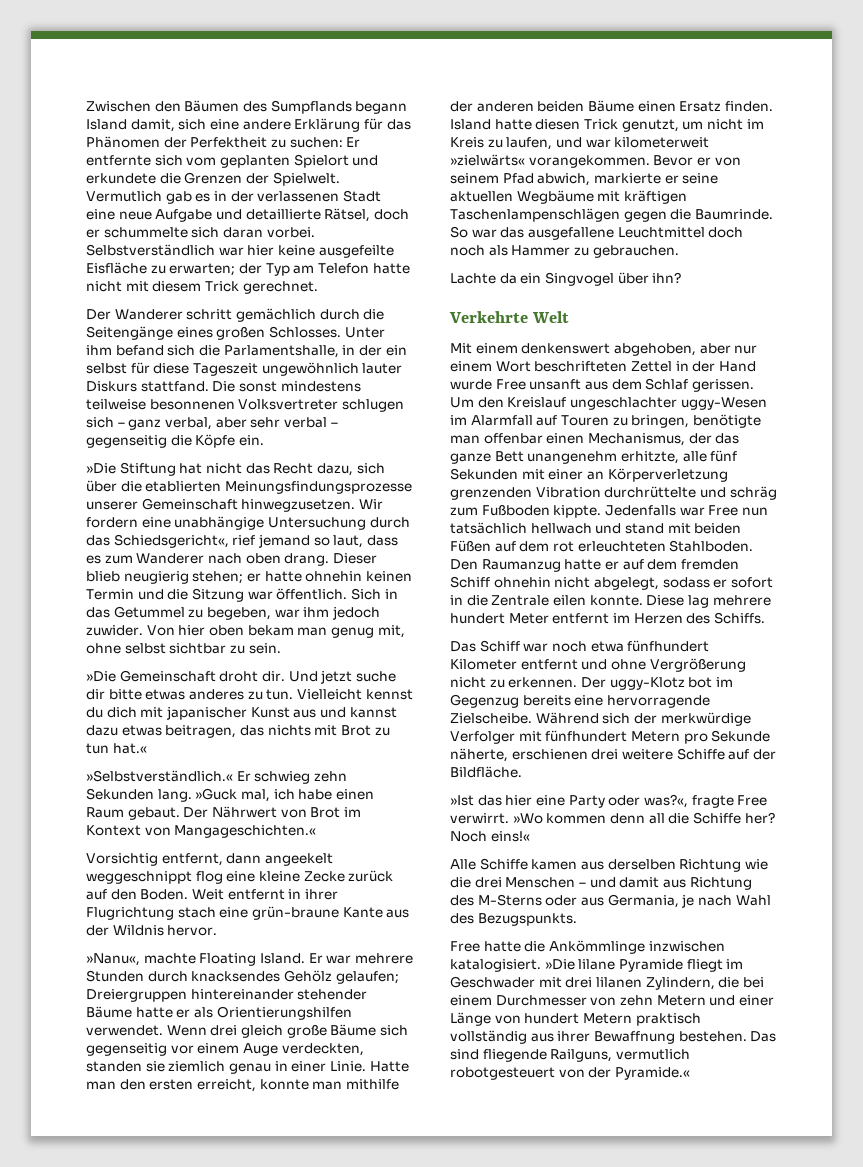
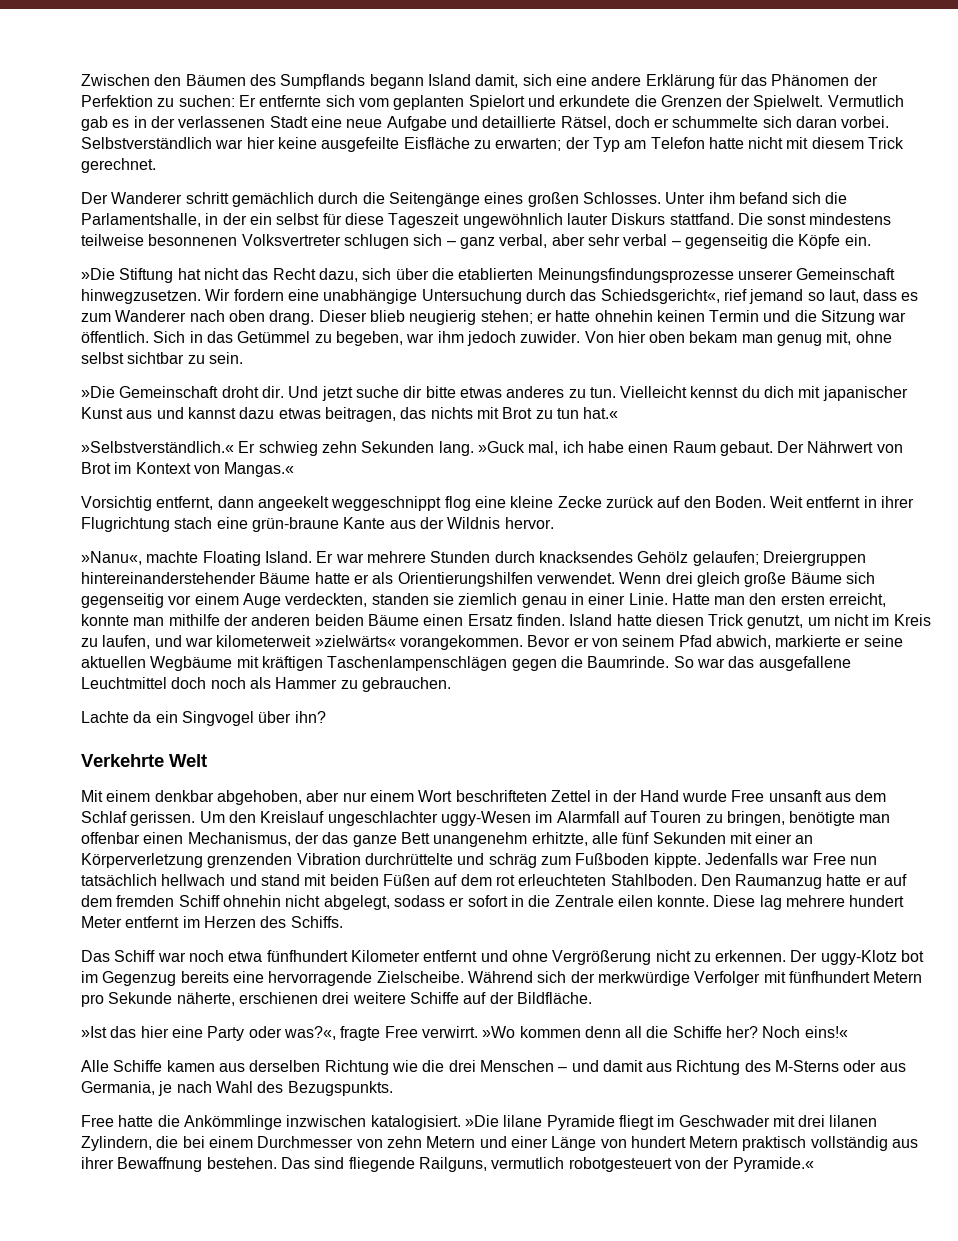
[190,137,268,148] Perfektheit -> [81,95,153,107] Perfektion
[113,606,185,618] Getummel -> [237,331,311,343] Getümmel
[174,825,317,838] Mangageschichten.« -> [224,462,295,477] Mangas.«
[190,989,368,1000] hintereinander stehender -> [81,572,256,584] hintereinanderstehender
[521,343,611,354] denkenswert -> [154,790,214,802] denkbar

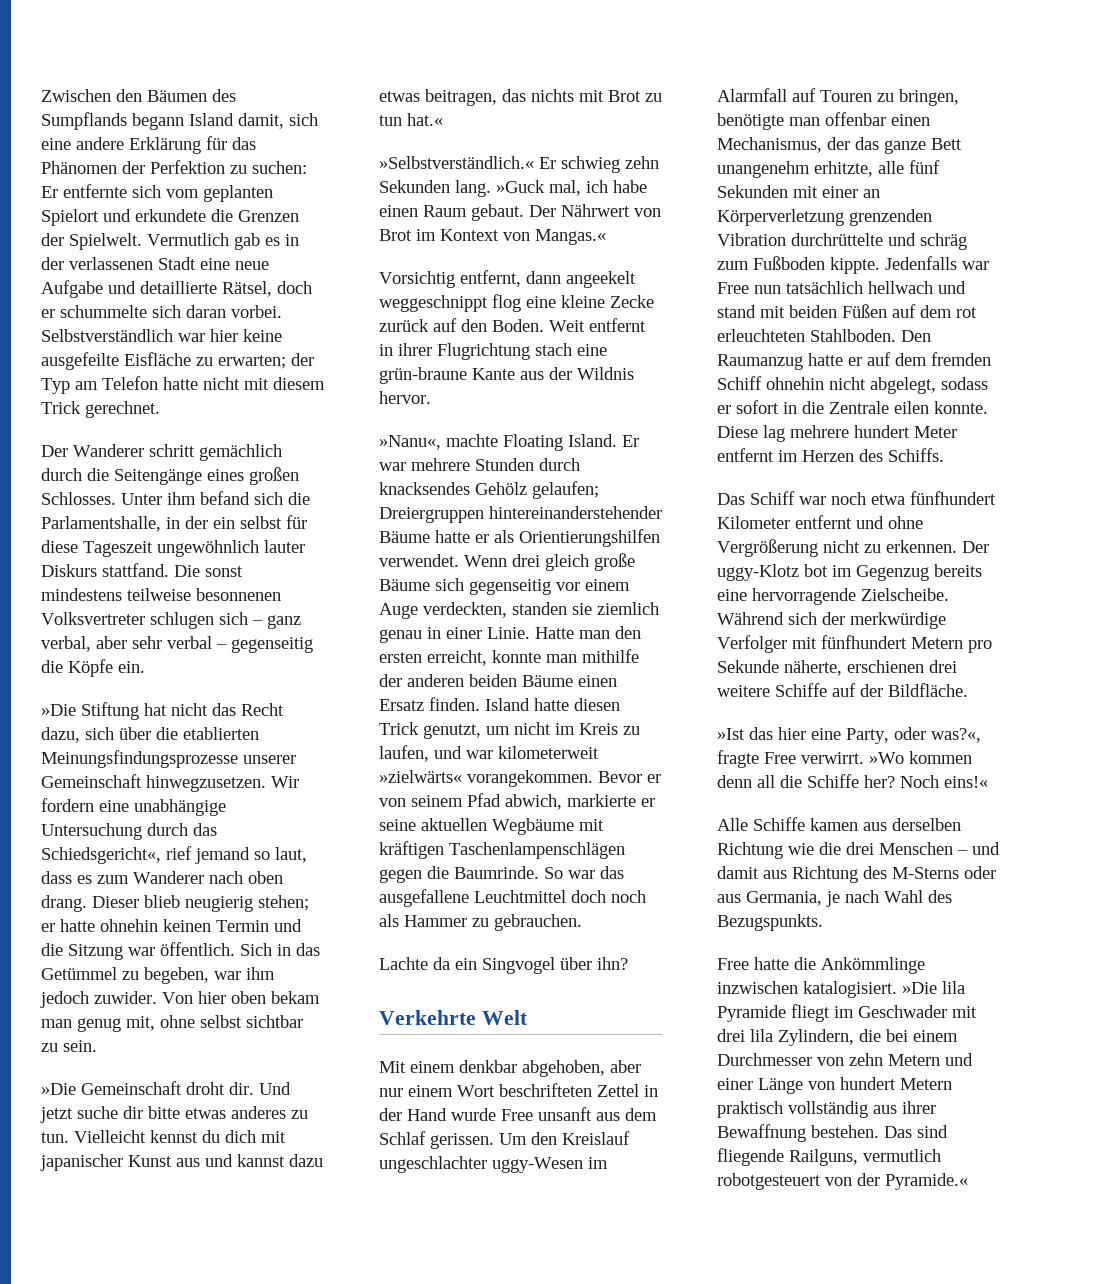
[207,1026,245,1041] Party -> [846,728,889,744] Party,
[503,1115,543,1127] lilane -> [942,981,965,994] lila
[829,1115,878,1127] lilanen -> [750,1029,773,1042] lila

